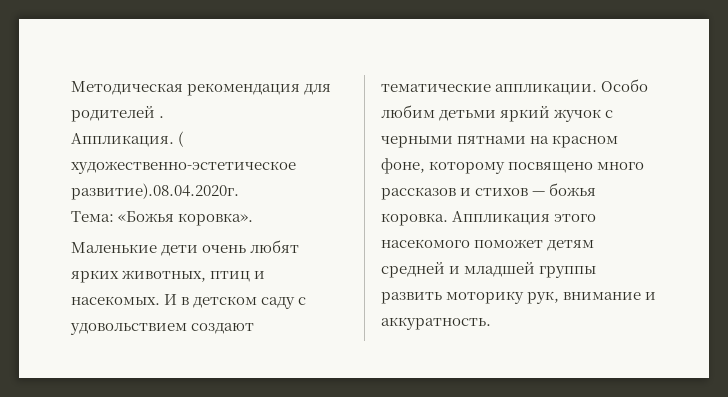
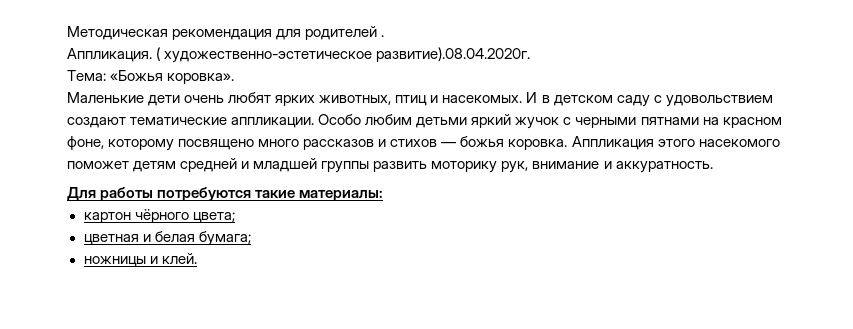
(491, 323) none -> [67,187,384,201] [83,209,235,223] [83,231,251,246] [83,253,197,267] // Для работы потребуются такие материалы: // картон чёрного цвета; // цветная и белая бумага; // ножницы и клей.

